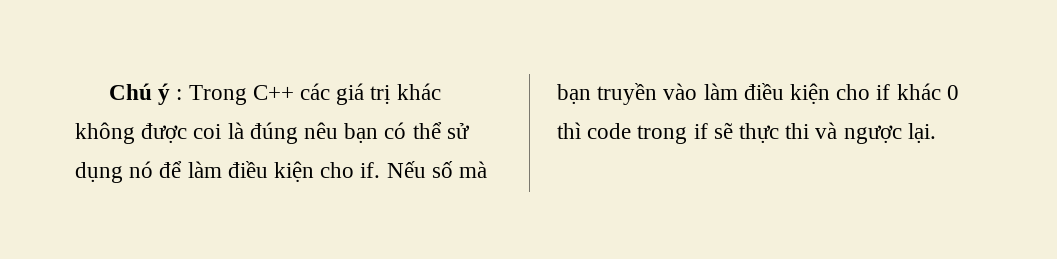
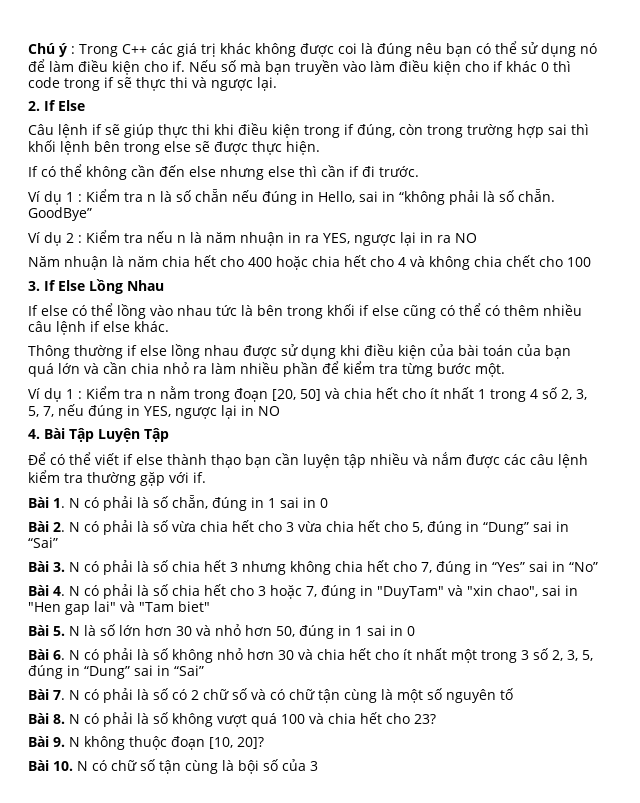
(936, 133) none -> [28,100,85,111] [28,123,589,138] [28,140,320,155] [28,164,419,180] [28,189,555,205] [28,207,92,221] [28,230,477,246] [28,255,591,270] [28,279,164,294] [28,303,582,319] [28,321,169,335] [28,344,571,359] [28,361,505,377] [28,386,587,402] [28,404,280,419] [28,428,169,443] [28,452,588,468] [28,470,206,486] [28,495,328,511] [28,520,569,535] [28,537,58,548] [28,560,598,575] [28,584,578,599] [28,601,210,615] [28,624,415,639] [28,648,593,663] [28,665,204,679] [28,688,513,703] [28,712,436,727] [28,736,264,750] [28,759,318,774] // 2. If Else // Câu lệnh if sẽ giúp thực thi khi điều kiện trong if đúng, còn trong trường hợp sai thì khối lệnh bên trong else sẽ được thực hiện. // If có thể không cần đến else nhưng else thì cần if đi trước. // Ví dụ 1 : Kiểm tra n là số chẵn nếu đúng in Hello, sai in “không phải là số chẵn. GoodBye” // Ví dụ 2 : Kiểm tra nếu n là năm nhuận in ra YES, ngược lại in ra NO // Năm nhuận là năm chia hết cho 400 hoặc chia hết cho 4 và không chia chết cho 100 // 3. If Else Lồng Nhau // If else có thể lồng vào nhau tức là bên trong khối if else cũng có thể có thêm nhiều câu lệnh if else khác. // Thông thường if else lồng nhau được sử dụng khi điều kiện của bài toán của bạn quá lớn và cần chia nhỏ ra làm nhiều phần để kiểm tra từng bước một. // Ví dụ 1 : Kiểm tra n nằm trong đoạn [20, 50] và chia hết cho ít nhất 1 trong 4 số 2, 3, 5, 7, nếu đúng in YES, ngược lại in NO // 4. Bài Tập Luyện Tập // Để có thể viết if else thành thạo bạn cần luyện tập nhiều và nắm được các câu lệnh kiểm tra thường gặp với if. // Bài 1. N có phải là số chẵn, đúng in 1 sai in 0 // Bài 2. N có phải là số vừa chia hết cho 3 vừa chia hết cho 5, đúng in “Dung” sai in “Sai” // Bài 3. N có phải là số chia hết 3 nhưng không chia hết cho 7, đúng in “Yes” sai in “No” // Bài 4. N có phải là số chia hết cho 3 hoặc 7, đúng in "DuyTam" và "xin chao", sai in "Hen gap lai" và "Tam biet" // Bài 5. N là số lớn hơn 30 và nhỏ hơn 50, đúng in 1 sai in 0 // Bài 6. N có phải là số không nhỏ hơn 30 và chia hết cho ít nhất một trong 3 số 2, 3, 5, đúng in “Dung” sai in “Sai” // Bài 7. N có phải là số có 2 chữ số và có chữ tận cùng là một số nguyên tố // Bài 8. N có phải là số không vượt quá 100 và chia hết cho 23? // Bài 9. N không thuộc đoạn [10, 20]? // Bài 10. N có chữ số tận cùng là bội số của 3

